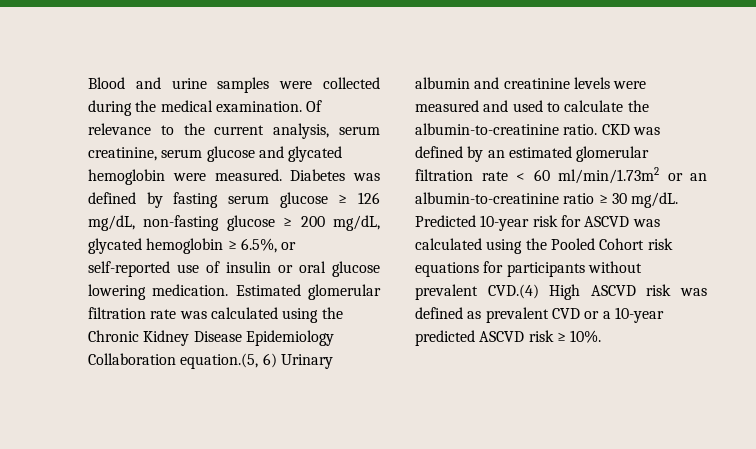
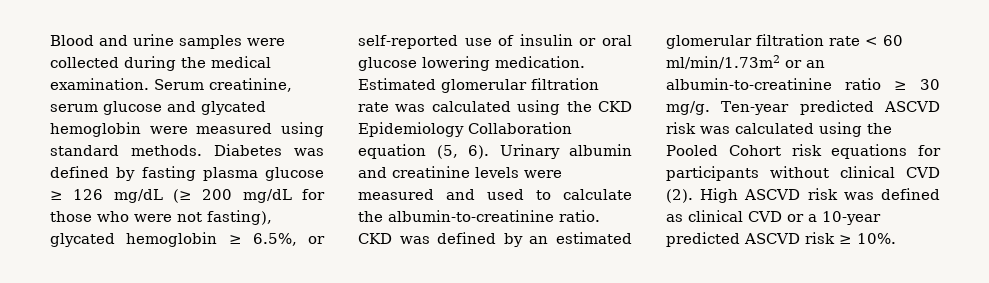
[306,100,323,112] [88,123,380,139] Of relevance to the current analysis, serum -> [154,79,204,90] Serum
[214,169,282,181] measured. -> [196,122,324,137] [50,145,202,156] measured using standard methods.
[227,195,269,204] serum -> [202,167,258,181] plasma
[88,215,380,231] mg/dL, non-fasting glucose ≥ 200 mg/dL, -> [113,189,325,203] [50,210,272,225] mg/dL (≥ 200 mg/dL for those who were not fasting),
[88,330,334,346] [88,353,277,369] Chronic Kidney Disease Epidemiology Collaboration equation.(5, 6) -> [598,101,632,112] [358,122,572,137] [358,144,489,159] CKD Epidemiology Collaboration equation (5, 6).
[631,192,679,208] [415,215,630,231] mg/dL. Predicted 10-year risk for ASCVD -> [666,100,940,115] [666,122,696,134] mg/g. Ten-year predicted ASCVD risk
[415,284,539,300] prevalent CVD.(4) -> [840,166,940,178] [666,189,693,203] clinical CVD (2).
[485,307,549,323] prevalent -> [688,210,743,222] clinical

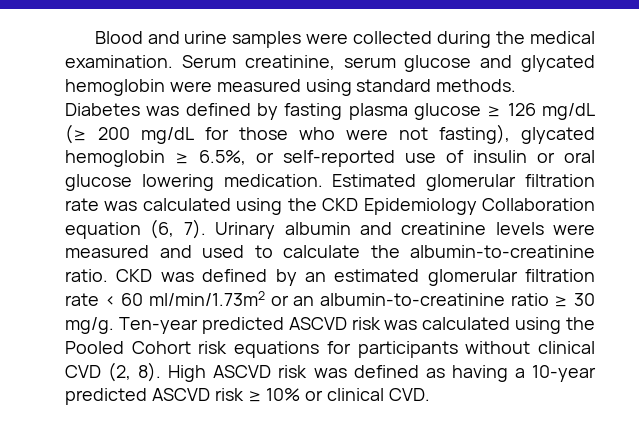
[436,145,489,159] (5, 6). -> [150,219,206,239] (6, 7).
[666,189,693,203] (2). -> [108,362,162,382] (2, 8).
[688,210,804,222] clinical CVD or -> [451,365,508,382] having
[857,233,896,244] 10%. -> [266,388,431,401] 10% or clinical CVD.

